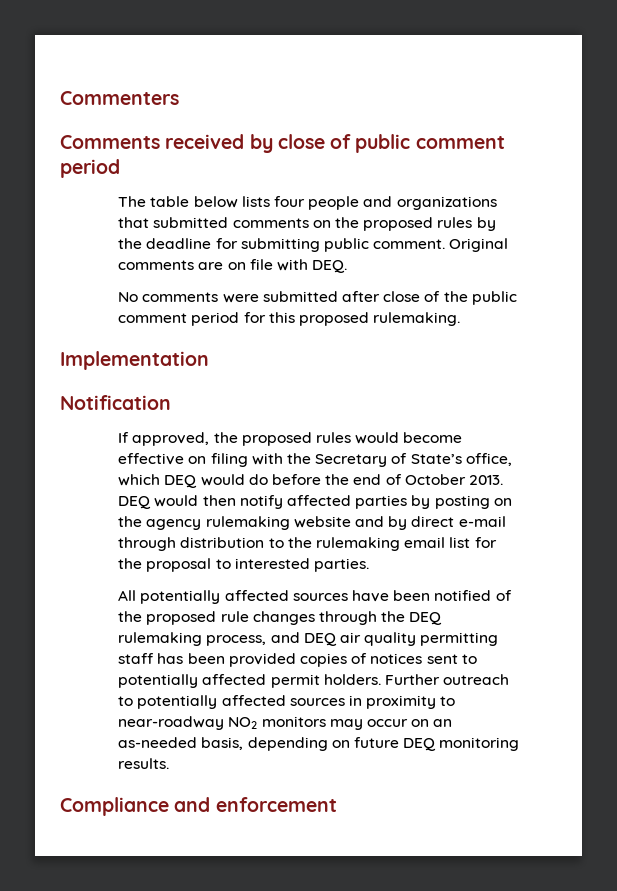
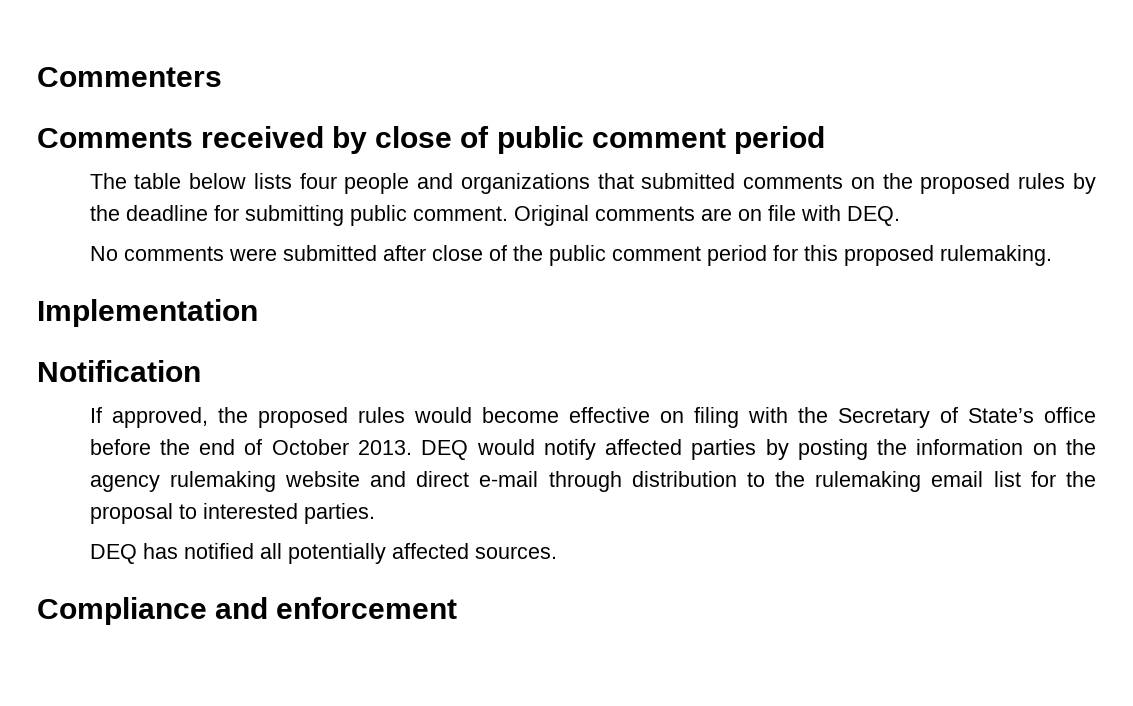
[465,453,512,466] [118,474,268,488] office, which DEQ would do -> [1044,407,1097,423] office
[202,495,236,506] then -> (535, 447) none
(490, 502) none -> [877,439,1024,455] the information
[388,516,408,530] by -> (407, 479) none
[118,590,512,604] [118,611,443,625] [118,632,499,646] [118,653,477,667] [118,674,510,688] [118,695,456,709] [118,716,453,730] [118,737,520,751] [118,758,170,769] All potentially affected sources have been notified of the proposed rule changes through the DEQ rulemaking process, and DEQ air quality permitting staff has been provided copies of notices sent to potentially affected permit holders. Further outreach to potentially affected sources in proximity to near-roadway NO2 monitors may occur on an as-needed basis, depending on future DEQ monitoring results. -> [89,543,557,564] DEQ has notified all potentially affected sources.

